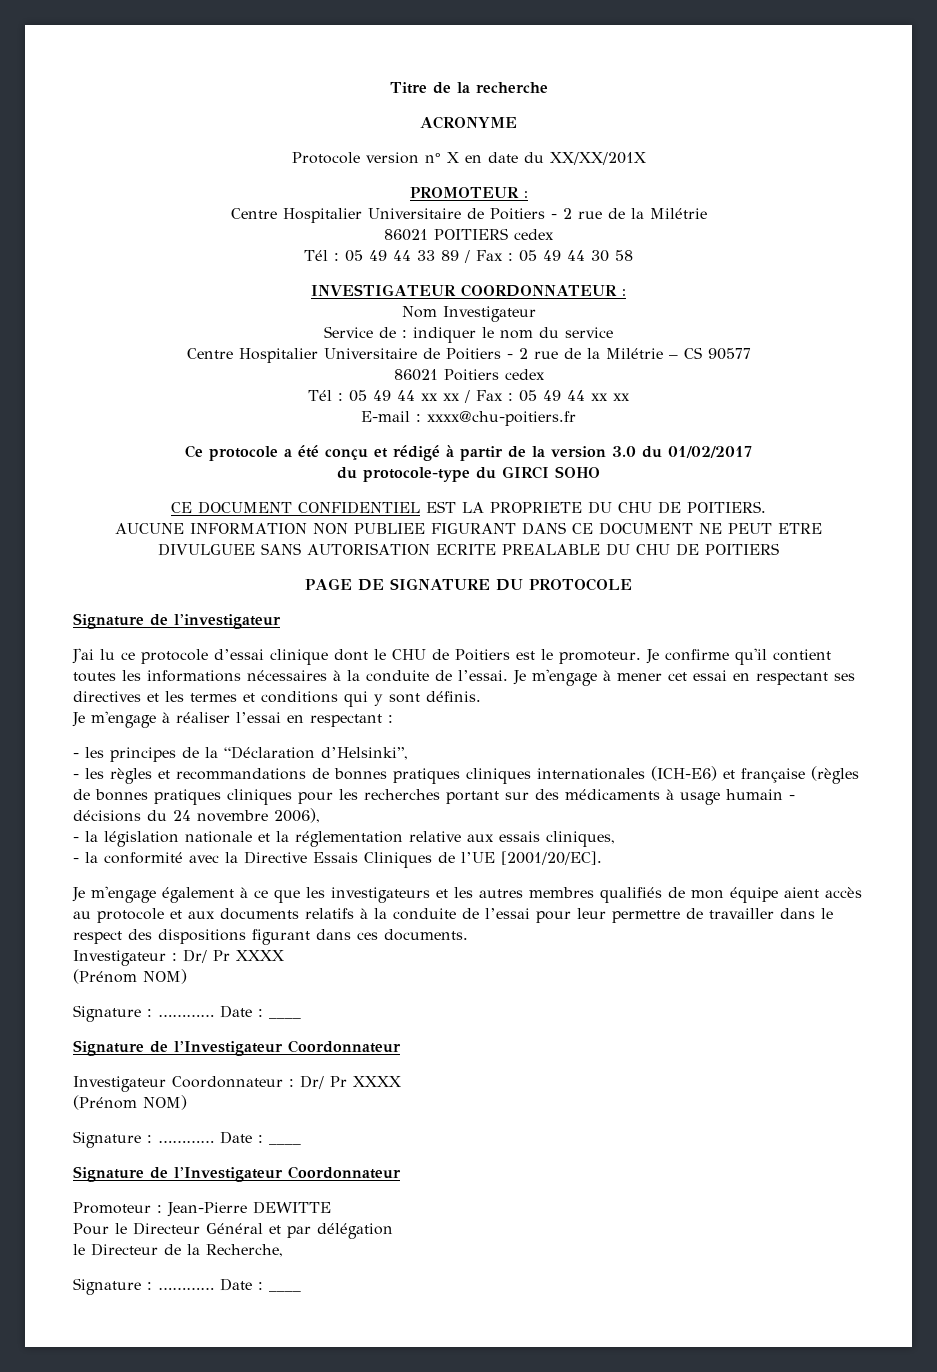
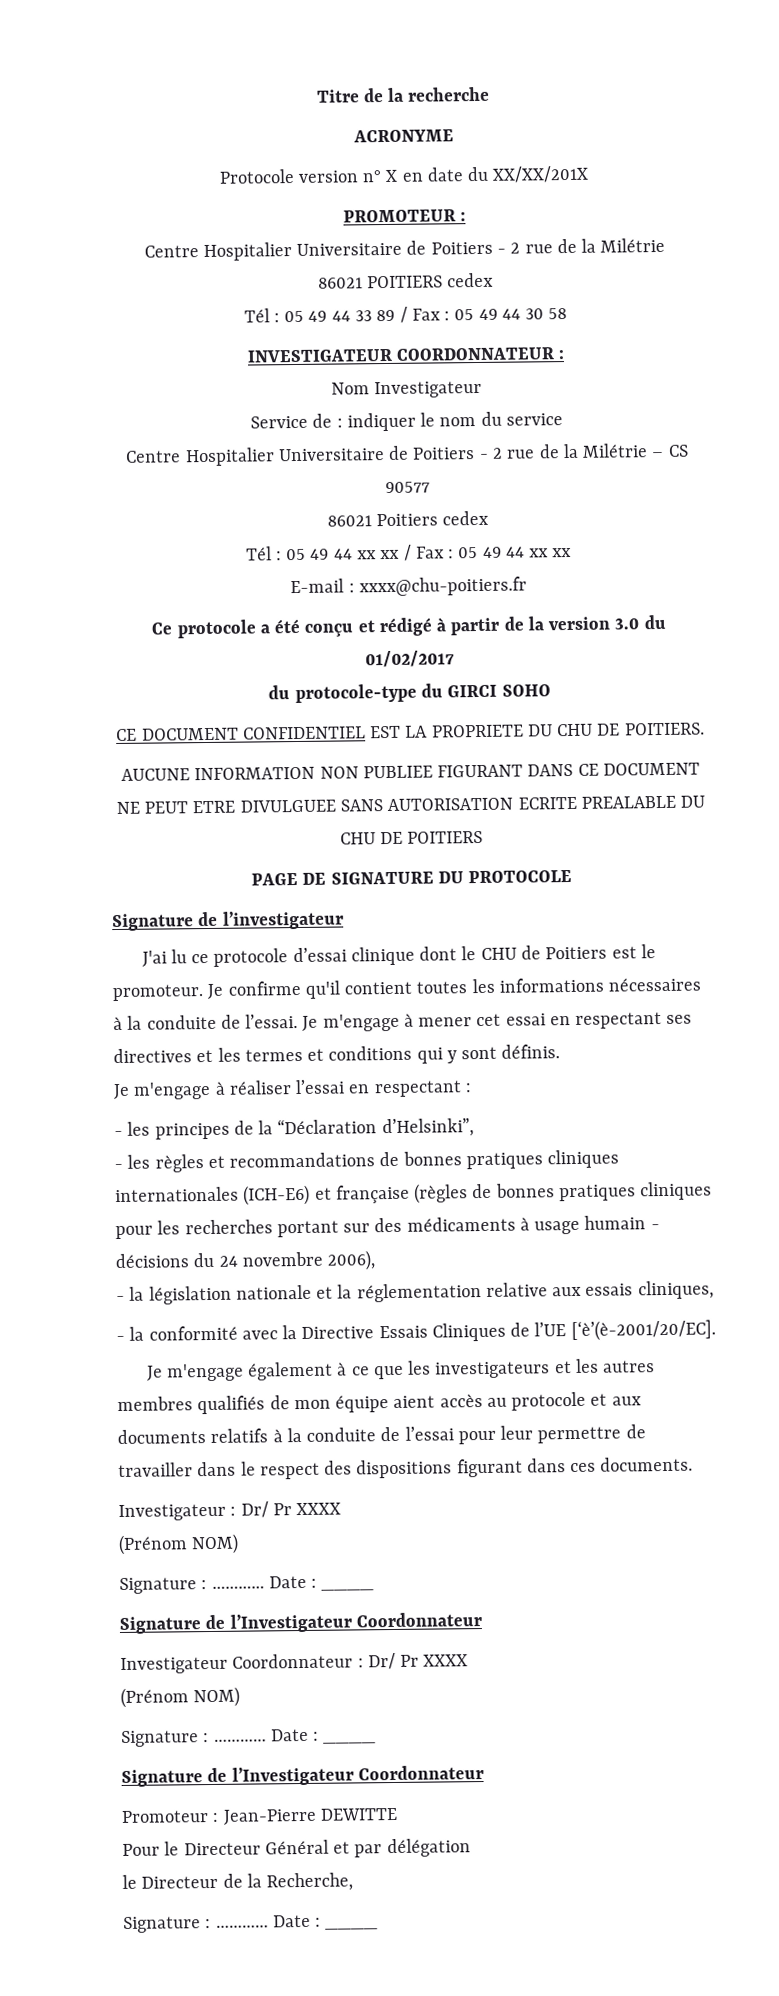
[501,851,602,865] [2001/20/EC]. -> [570,1319,716,1342] [‘è’(è-2001/20/EC].

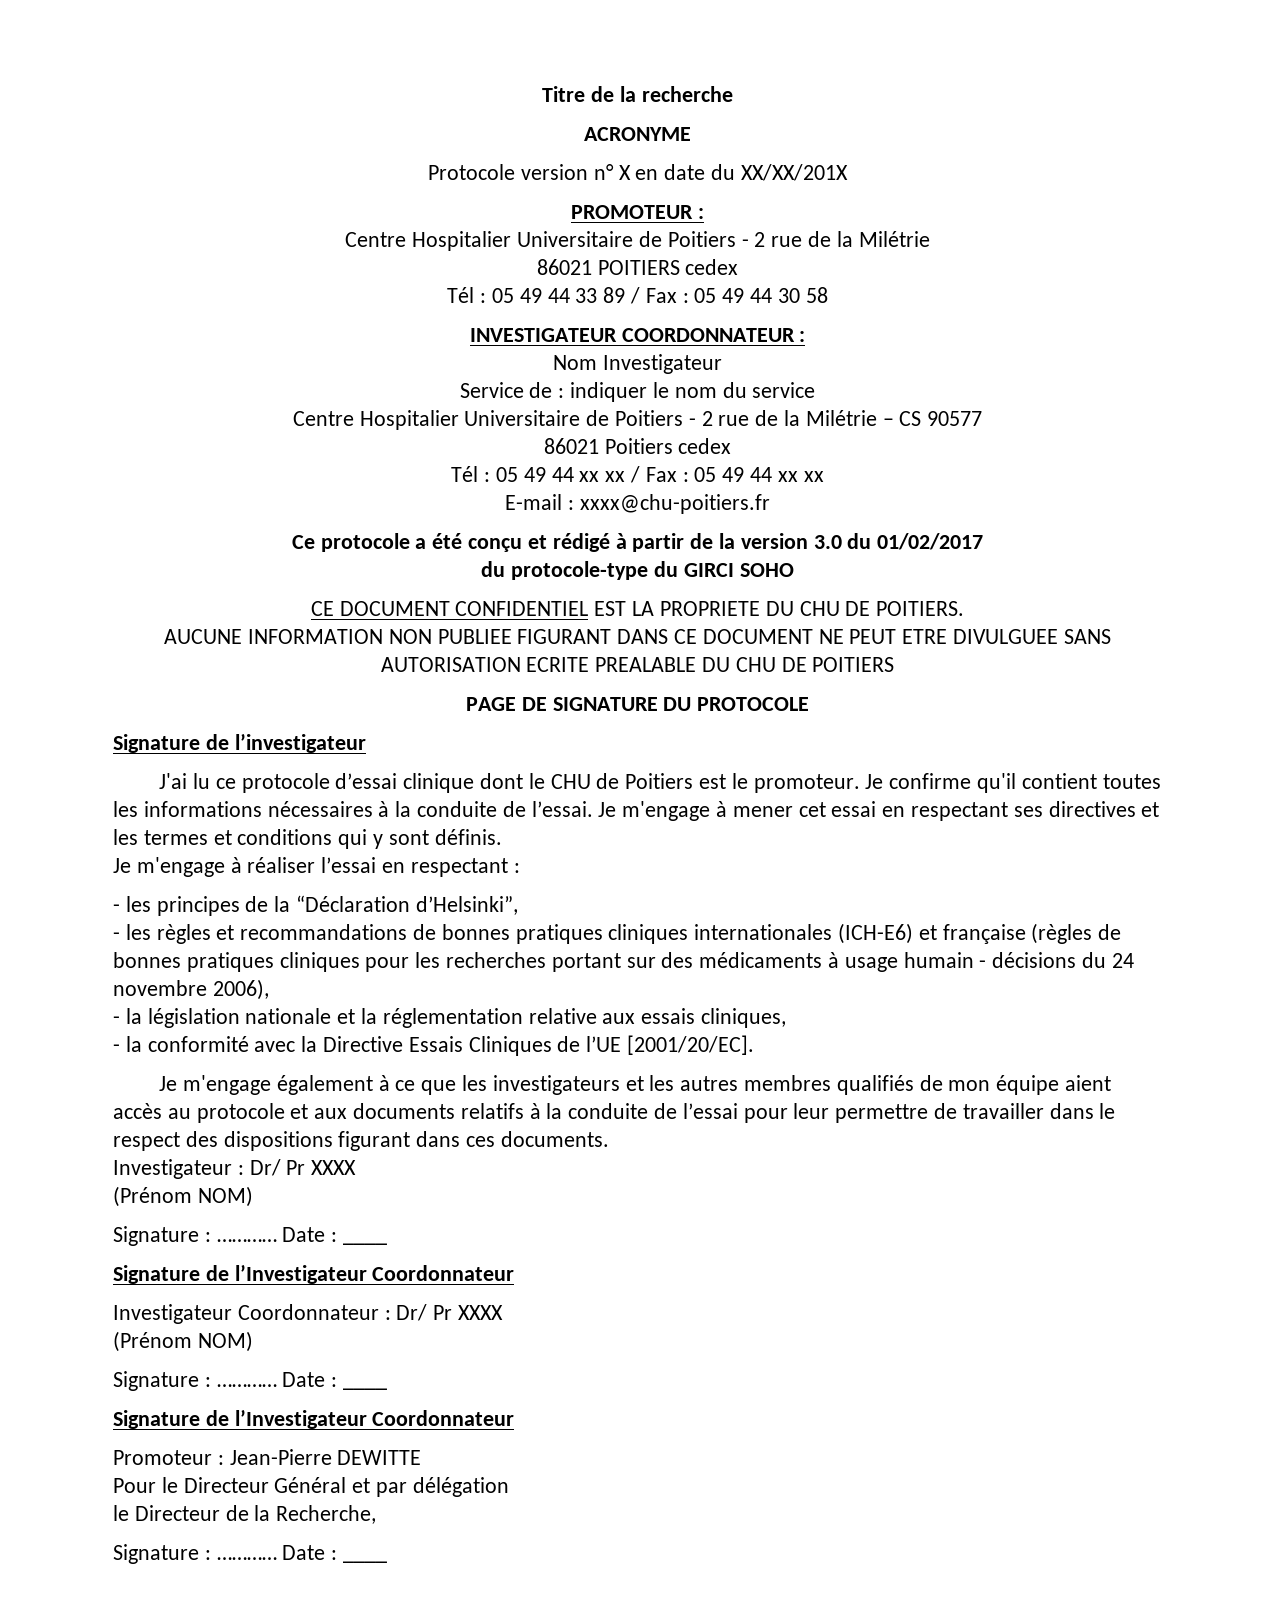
[570,1319,716,1342] [‘è’(è-2001/20/EC]. -> [627,1035,755,1055] [2001/20/EC].

